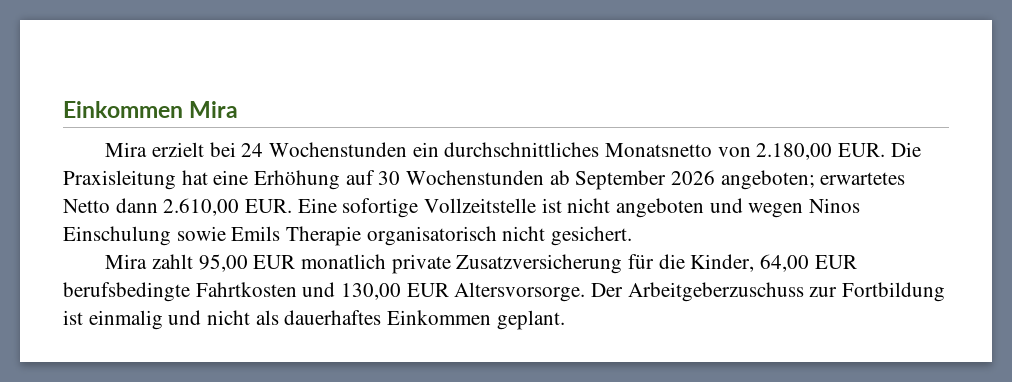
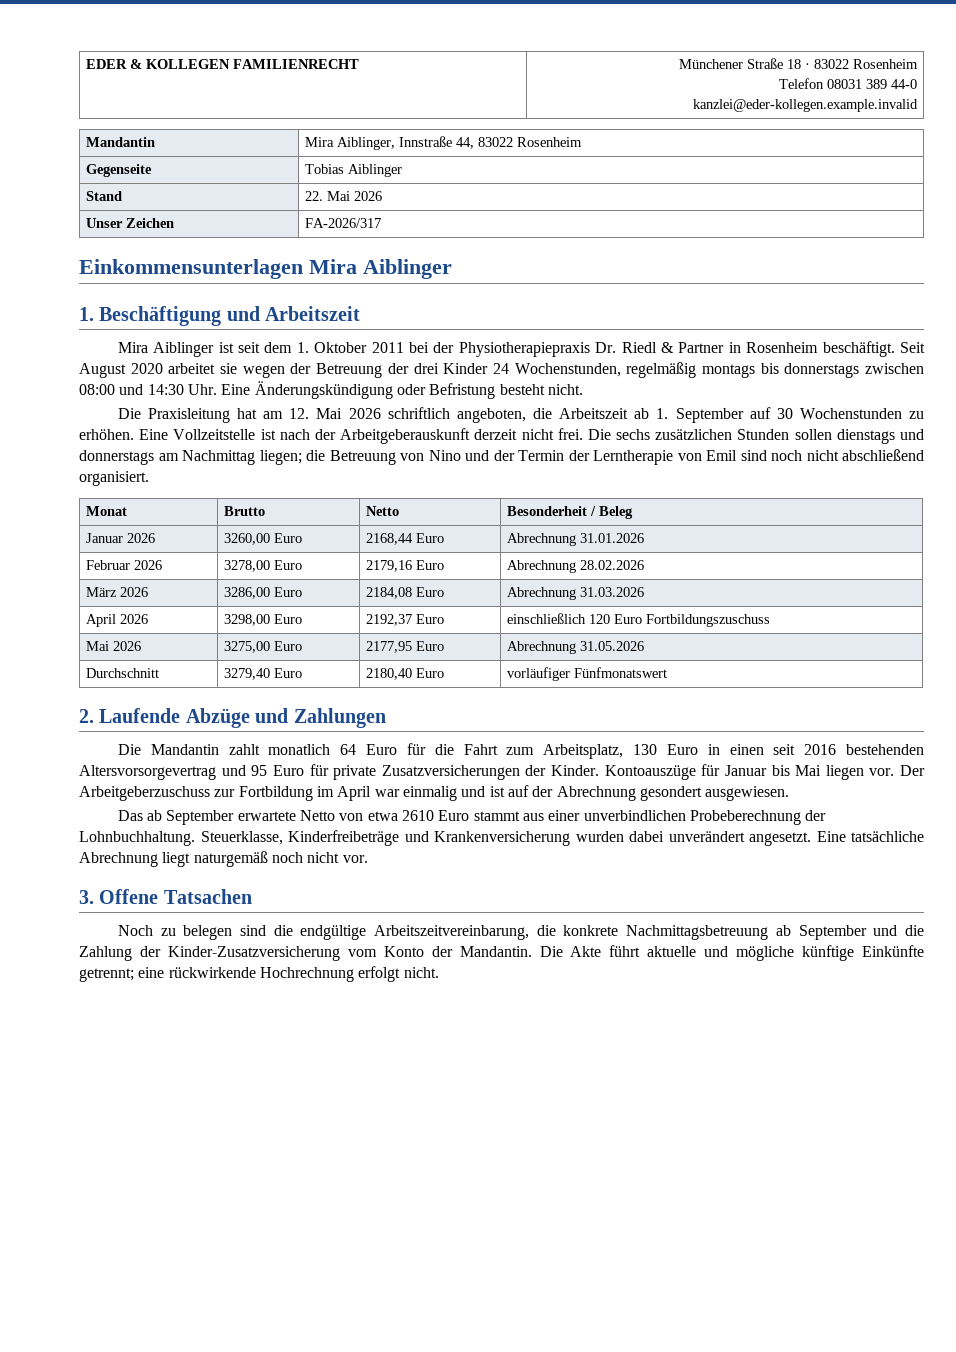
[63,101,239,118] [105,142,921,160] [63,170,906,190] [63,198,861,218] [63,226,633,246] [105,254,857,274] [63,282,946,302] [63,310,565,330] Einkommen Mira // Mira erzielt bei 24 Wochenstunden ein durchschnittliches Monatsnetto von 2.180,00 EUR. Die Praxisleitung hat eine Erhöhung auf 30 Wochenstunden ab September 2026 angeboten; erwartetes Netto dann 2.610,00 EUR. Eine sofortige Vollzeitstelle ist nicht angeboten und wegen Ninos Einschulung sowie Emils Therapie organisatorisch nicht gesichert. // Mira zahlt 95,00 EUR monatlich private Zusatzversicherung für die Kinder, 64,00 EUR berufsbedingte Fahrtkosten und 130,00 EUR Altersvorsorge. Der Arbeitgeberzuschuss zur Fortbildung ist einmalig und nicht als dauerhaftes Einkommen geplant. -> [86,59,360,69] [678,58,918,69] [778,78,917,89] [692,99,918,112] [86,137,156,147] [305,136,583,150] [86,164,153,177] [305,164,403,177] [86,191,123,201] [305,191,383,201] [86,218,175,228] [305,218,382,228] [79,259,452,279] [79,306,361,326] [117,341,926,357] [79,362,924,378] [79,381,583,399] [117,407,924,423] [79,428,924,444] [79,449,924,465] [79,471,149,486] [86,506,128,516] [224,506,266,516] [366,506,400,516] [507,506,634,519] [86,533,156,543] [224,533,303,545] [366,533,445,545] [507,533,645,546] [86,560,163,570] [224,560,303,572] [366,560,445,572] [507,560,645,573] [86,587,149,597] [224,587,303,599] [366,587,445,599] [507,587,645,600] [86,614,149,627] [224,614,303,626] [366,614,445,626] [507,613,771,627] [86,641,142,651] [224,641,303,653] [366,641,445,653] [507,641,645,654] [86,668,160,678] [224,668,303,680] [366,668,445,680] [507,667,668,681] [79,708,386,728] [117,743,925,759] [79,764,925,780] [79,785,790,801] [117,810,827,825] [79,830,924,846] [79,851,368,867] [79,889,252,904] [117,925,925,940] [79,945,925,961] [79,966,439,982] EDER & KOLLEGEN FAMILIENRECHT | Münchener Straße 18 · 83022 Rosenheim // Telefon 08031 389 44-0 // kanzlei@eder-kollegen.example.invalid // Mandantin | Mira Aiblinger, Innstraße 44, 83022 Rosenheim // Gegenseite | Tobias Aiblinger // Stand | 22. Mai 2026 // Unser Zeichen | FA-2026/317 // Einkommensunterlagen Mira Aiblinger // 1. Beschäftigung und Arbeitszeit // Mira Aiblinger ist seit dem 1. Oktober 2011 bei der Physiotherapiepraxis Dr. Riedl & Partner in Rosenheim beschäftigt. Seit August 2020 arbeitet sie wegen der Betreuung der drei Kinder 24 Wochenstunden, regelmäßig montags bis donnerstags zwischen 08:00 und 14:30 Uhr. Eine Änderungskündigung oder Befristung besteht nicht. // Die Praxisleitung hat am 12. Mai 2026 schriftlich angeboten, die Arbeitszeit ab 1. September auf 30 Wochenstunden zu erhöhen. Eine Vollzeitstelle ist nach der Arbeitgeberauskunft derzeit nicht frei. Die sechs zusätzlichen Stunden sollen dienstags und donnerstags am Nachmittag liegen; die Betreuung von Nino und der Termin der Lerntherapie von Emil sind noch nicht abschließend organisiert. // Monat | Brutto | Netto | Besonderheit / Beleg // Januar 2026 | 3260,00 Euro | 2168,44 Euro | Abrechnung 31.01.2026 // Februar 2026 | 3278,00 Euro | 2179,16 Euro | Abrechnung 28.02.2026 // März 2026 | 3286,00 Euro | 2184,08 Euro | Abrechnung 31.03.2026 // April 2026 | 3298,00 Euro | 2192,37 Euro | einschließlich 120 Euro Fortbildungszuschuss // Mai 2026 | 3275,00 Euro | 2177,95 Euro | Abrechnung 31.05.2026 // Durchschnitt | 3279,40 Euro | 2180,40 Euro | vorläufiger Fünfmonatswert // 2. Laufende Abzüge und Zahlungen // Die Mandantin zahlt monatlich 64 Euro für die Fahrt zum Arbeitsplatz, 130 Euro in einen seit 2016 bestehenden Altersvorsorgevertrag und 95 Euro für private Zusatzversicherungen der Kinder. Kontoauszüge für Januar bis Mai liegen vor. Der Arbeitgeberzuschuss zur Fortbildung im April war einmalig und ist auf der Abrechnung gesondert ausgewiesen. // Das ab September erwartete Netto von etwa 2610 Euro stammt aus einer unverbindlichen Probeberechnung der Lohnbuchhaltung. Steuerklasse, Kinderfreibeträge und Krankenversicherung wurden dabei unverändert angesetzt. Eine tatsächliche Abrechnung liegt naturgemäß noch nicht vor. // 3. Offene Tatsachen // Noch zu belegen sind die endgültige Arbeitszeitvereinbarung, die konkrete Nachmittagsbetreuung ab September und die Zahlung der Kinder-Zusatzversicherung vom Konto der Mandantin. Die Akte führt aktuelle und mögliche künftige Einkünfte getrennt; eine rückwirkende Hochrechnung erfolgt nicht.

